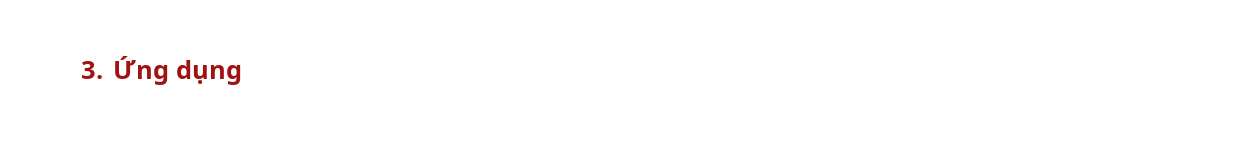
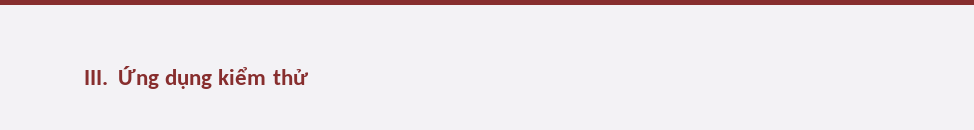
[81,61,103,79] 3. -> [84,70,108,85] III.
(242, 72) none -> [218,67,309,85] kiểm thử

